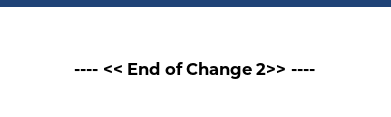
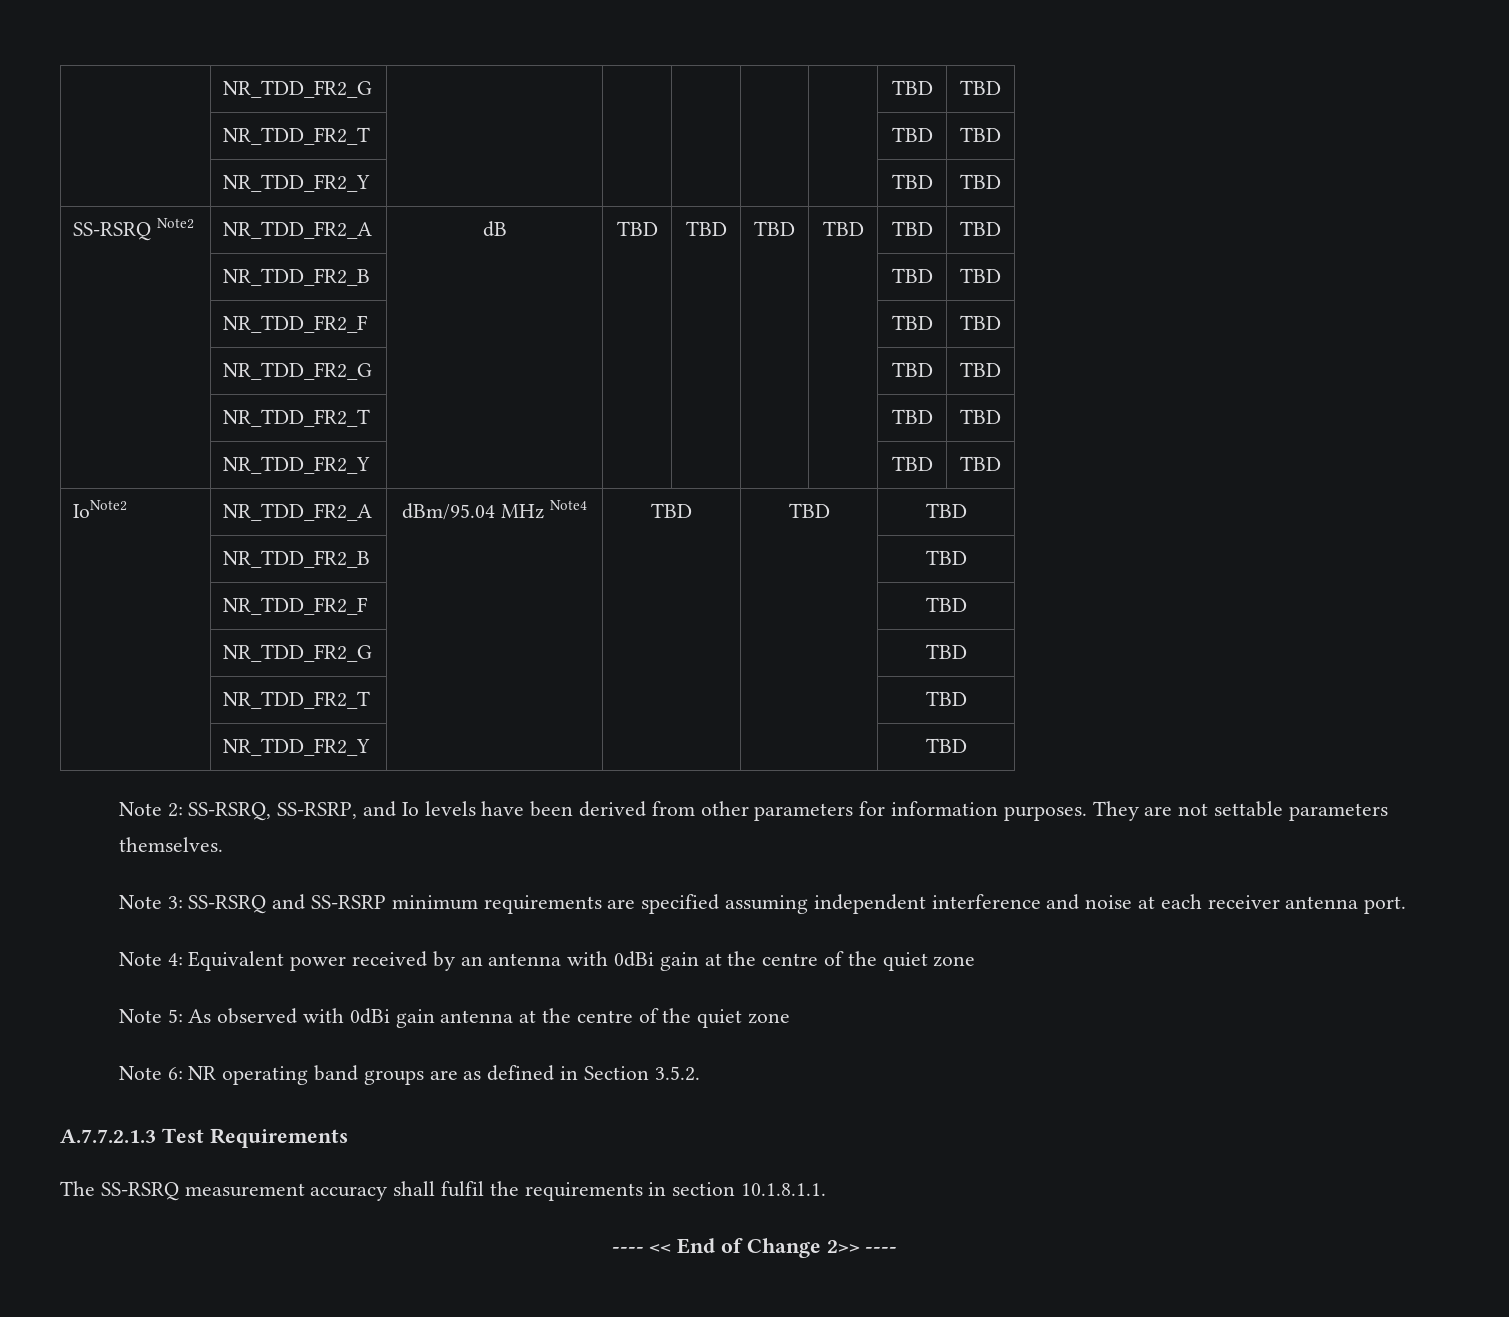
(74, 72) none -> [223,80,373,98] [891,80,933,95] [960,80,1001,95] [223,127,371,145] [891,127,933,142] [960,127,1001,142] [223,174,371,192] [891,174,933,189] [960,174,1001,189] [73,218,195,241] [223,221,373,239] [482,221,507,237] [616,221,658,236] [685,221,727,236] [754,221,795,236] [822,221,864,236] [891,221,933,236] [960,221,1001,236] [223,268,371,286] [891,268,933,283] [960,268,1001,283] [223,315,369,333] [891,315,933,330] [960,315,1001,330] [223,362,373,380] [891,362,933,377] [960,362,1001,377] [223,409,371,427] [891,409,933,424] [960,409,1001,424] [223,456,371,474] [891,456,933,471] [960,456,1001,471] [73,500,128,518] [223,503,373,521] [402,500,587,520] [651,503,692,518] [788,503,830,518] [925,503,967,518] [223,550,371,568] [925,550,967,565] [223,597,369,615] [925,597,967,612] [223,644,373,662] [925,644,967,659] [223,691,371,709] [925,691,967,706] [223,738,371,756] [925,738,967,753] [118,801,1388,821] [118,837,223,852] [118,894,1407,914] [118,951,976,971] [118,1008,791,1028] [118,1065,700,1085] [60,1128,348,1148] [60,1181,827,1201] | NR_TDD_FR2_G | | | | | | TBD | TBD // | NR_TDD_FR2_T | | | | | | TBD | TBD // | NR_TDD_FR2_Y | | | | | | TBD | TBD // SS-RSRQ Note2 | NR_TDD_FR2_A | dB | TBD | TBD | TBD | TBD | TBD | TBD // | NR_TDD_FR2_B | | | | | | TBD | TBD // | NR_TDD_FR2_F | | | | | | TBD | TBD // | NR_TDD_FR2_G | | | | | | TBD | TBD // | NR_TDD_FR2_T | | | | | | TBD | TBD // | NR_TDD_FR2_Y | | | | | | TBD | TBD // IoNote2 | NR_TDD_FR2_A | dBm/95.04 MHz Note4 | TBD | TBD | TBD // | NR_TDD_FR2_B | | | | TBD // | NR_TDD_FR2_F | | | | TBD // | NR_TDD_FR2_G | | | | TBD // | NR_TDD_FR2_T | | | | TBD // | NR_TDD_FR2_Y | | | | TBD // Note 2: SS-RSRQ, SS-RSRP, and Io levels have been derived from other parameters for information purposes. They are not settable parameters themselves. // Note 3: SS-RSRQ and SS-RSRP minimum requirements are specified assuming independent interference and noise at each receiver antenna port. // Note 4: Equivalent power received by an antenna with 0dBi gain at the centre of the quiet zone // Note 5: As observed with 0dBi gain antenna at the centre of the quiet zone // Note 6: NR operating band groups are as defined in Section 3.5.2. // A.7.7.2.1.3 Test Requirements // The SS-RSRQ measurement accuracy shall fulfil the requirements in section 10.1.8.1.1. //

